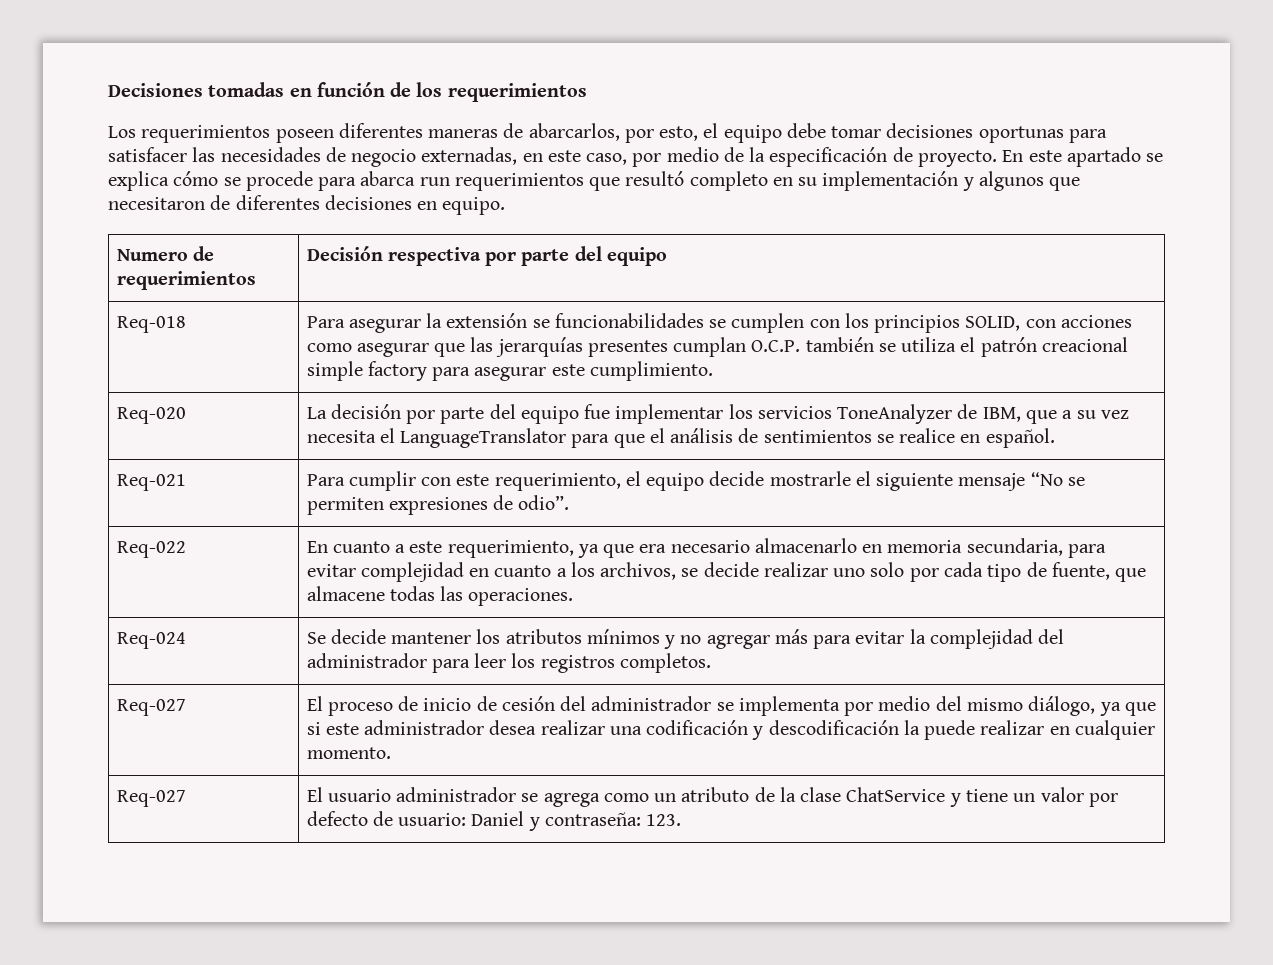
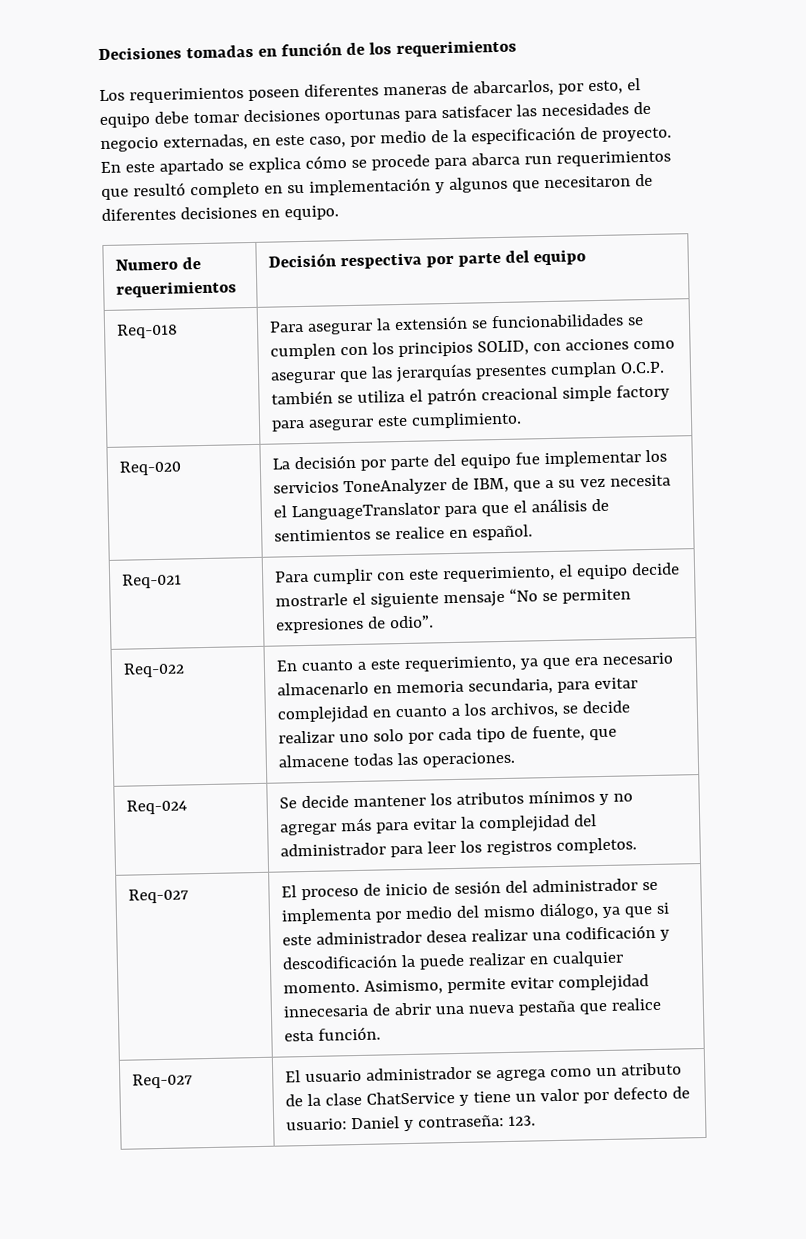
[501,696,555,711] cesión -> [454,880,502,895] sesión
(391, 753) none -> [364,974,650,995] [283,997,662,1018] [284,1026,382,1042] Asimismo, permite evitar complejidad innecesaria de abrir una nueva pestaña que realice esta función.

